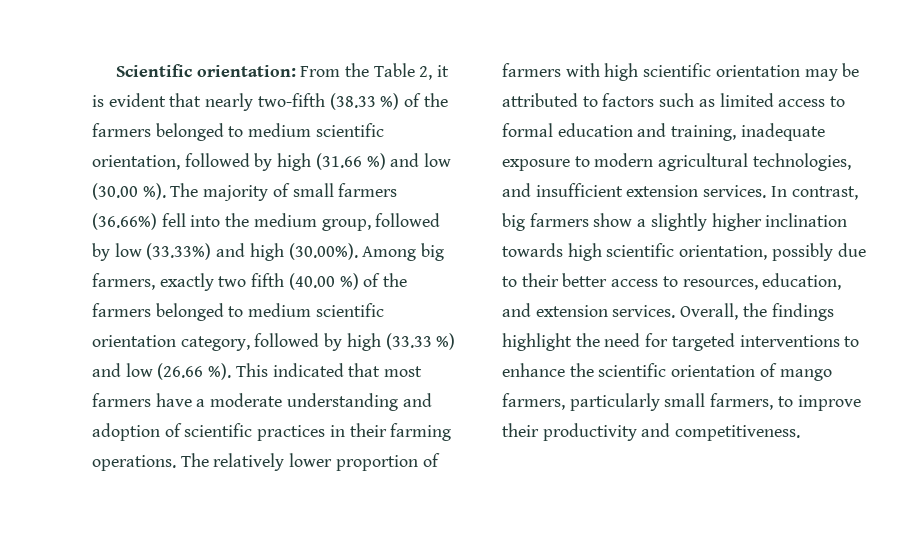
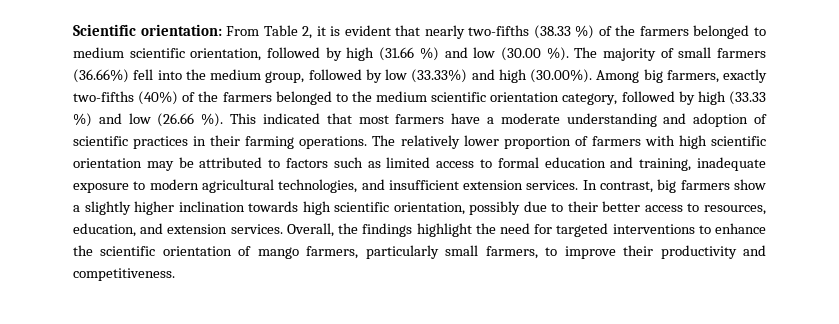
[344,63,369,77] the -> (260, 31) none
[257,93,325,107] two-fifth -> [468,25,530,36] two-fifths
[218,273,408,290] [92,303,244,321] two fifth (40.00 %) of the farmers belonged to -> [73,91,372,105] two-fifths (40%) of the farmers belonged to the

